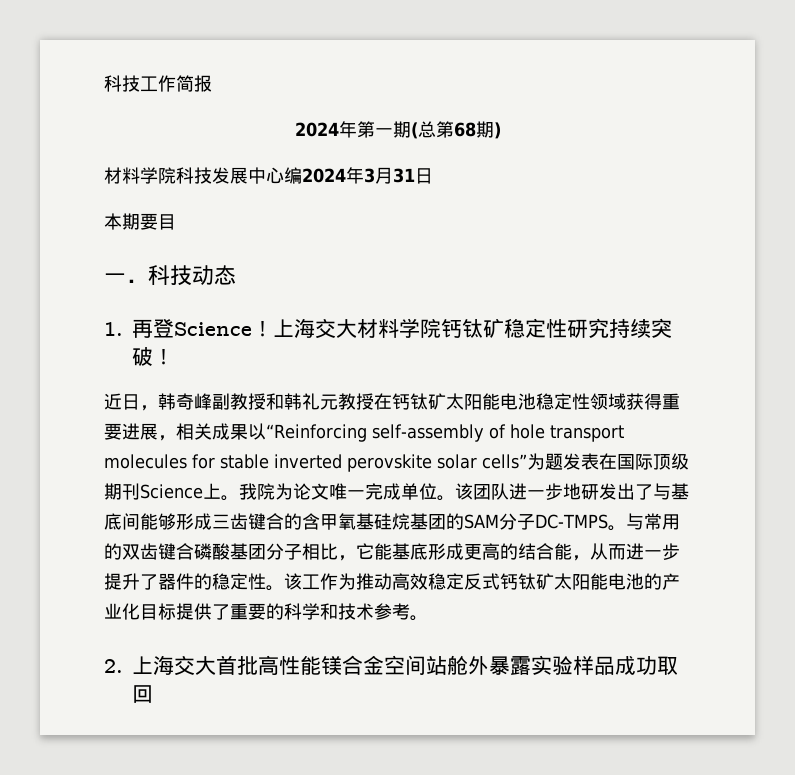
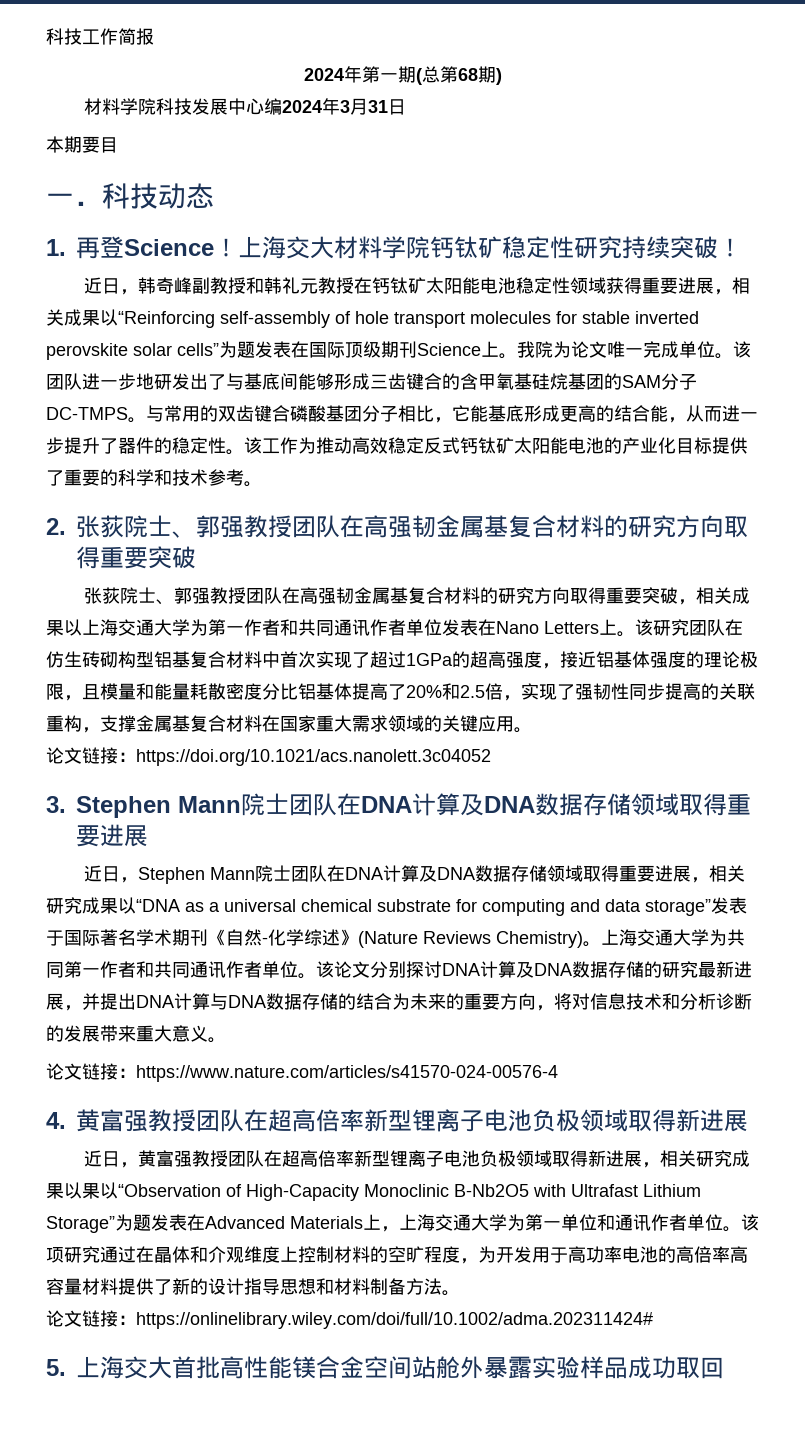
(123, 666) none -> [76,515,749,538] [76,546,197,569] [84,587,751,605] [46,619,743,637] [46,651,758,669] [46,683,755,701] [46,715,532,733] [46,747,491,766] [46,793,752,818] [76,824,149,847] [84,865,746,884] [46,897,747,916] [46,929,745,948] [46,961,752,979] [46,993,752,1011] [46,1025,226,1043] [46,1063,558,1082] [46,1109,749,1132] [84,1150,751,1168] [46,1182,701,1201] [46,1214,759,1233] [46,1246,748,1264] [46,1278,460,1296] [46,1310,653,1329] [46,1359,66,1376] 张荻院士、郭强教授团队在高强韧金属基复合材料的研究方向取得重要突破 // 张荻院士、郭强教授团队在高强韧金属基复合材料的研究方向取得重要突破，相关成果以上海交通大学为第一作者和共同通讯作者单位发表在Nano Letters上。该研究团队在仿生砖砌构型铝基复合材料中首次实现了超过1GPa的超高强度，接近铝基体强度的理论极限，且模量和能量耗散密度分比铝基体提高了20%和2.5倍，实现了强韧性同步提高的关联重构，支撑金属基复合材料在国家重大需求领域的关键应用。 // 论文链接：https://doi.org/10.1021/acs.nanolett.3c04052 // 3. Stephen Mann院士团队在DNA计算及DNA数据存储领域取得重要进展 // 近日，Stephen Mann院士团队在DNA计算及DNA数据存储领域取得重要进展，相关研究成果以“DNA as a universal chemical substrate for computing and data storage”发表于国际著名学术期刊《自然-化学综述》(Nature Reviews Chemistry)。上海交通大学为共同第一作者和共同通讯作者单位。该论文分别探讨DNA计算及DNA数据存储的研究最新进展，并提出DNA计算与DNA数据存储的结合为未来的重要方向，将对信息技术和分析诊断的发展带来重大意义。 // 论文链接：https://www.nature.com/articles/s41570-024-00576-4 // 4.黄富强教授团队在超高倍率新型锂离子电池负极领域取得新进展 // 近日，黄富强教授团队在超高倍率新型锂离子电池负极领域取得新进展，相关研究成果以果以“Observation of High-Capacity Monoclinic B-Nb2O5 with Ultrafast Lithium Storage”为题发表在Advanced Materials上，上海交通大学为第一单位和通讯作者单位。该项研究通过在晶体和介观维度上控制材料的空旷程度，为开发用于高功率电池的高倍率高容量材料提供了新的设计指导思想和材料制备方法。 // 论文链接：https://onlinelibrary.wiley.com/doi/full/10.1002/adma.202311424# // 5.

